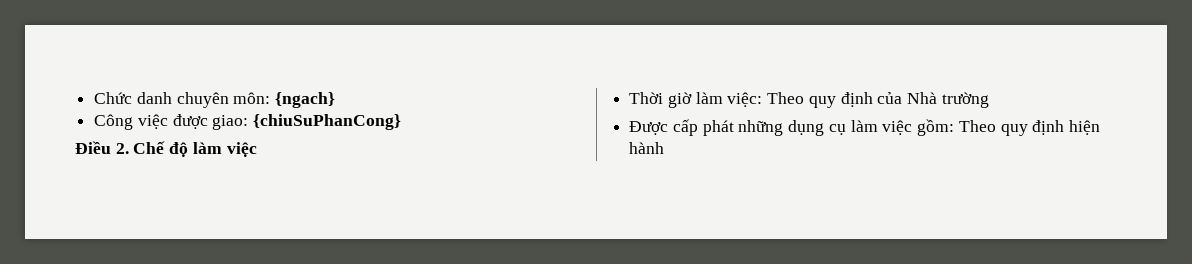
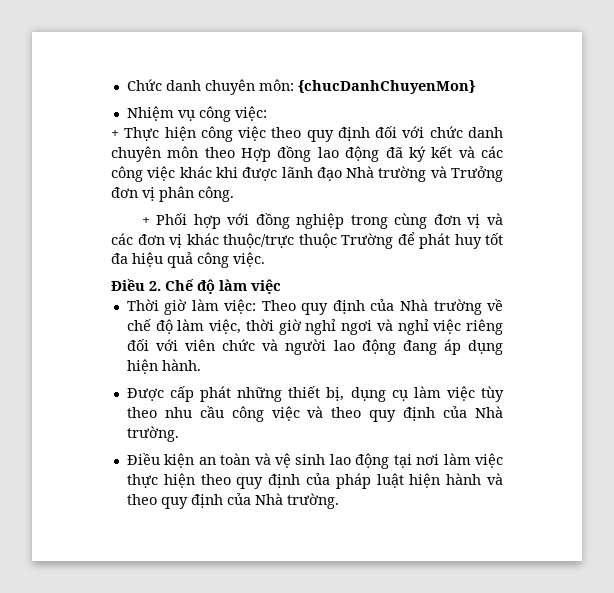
[275,92,336,108] [94,114,402,130] {ngach} // Công việc được giao: {chiuSuPhanCong} -> [297,80,475,94] [126,106,267,122] [111,126,503,142] [111,146,504,162] [111,166,504,182] [111,186,234,202] [141,213,504,229] [111,232,503,249] [111,252,265,268] {chucDanhChuyenMon} // Nhiệm vụ công việc: // + Thực hiện công việc theo quy định đối với chức danh chuyên môn theo Hợp đồng lao động đã ký kết và các công việc khác khi được lãnh đạo Nhà trường và Trưởng đơn vị phân công. // + Phối hợp với đồng nghiệp trong cùng đơn vị và các đơn vị khác thuộc/trực thuộc Trường để phát huy tốt đa hiệu quả công việc.
(989, 100) none -> [487,299,503,311] [126,319,503,335] [126,339,503,355] [126,359,201,374] về chế độ làm việc, thời giờ nghỉ ngơi và nghỉ việc riêng đối với viên chức và người lao động đang áp dụng hiện hành.
(784, 128) none -> [288,386,345,401] thiết bị,
[917,119,1100,136] [629,142,665,154] gồm: Theo quy định hiện hành -> [481,386,505,402] [126,406,503,422] [126,426,179,442] [126,453,504,469] [126,473,504,489] [126,493,339,509] tùy theo nhu cầu công việc và theo quy định của Nhà trường. // Điều kiện an toàn và vệ sinh lao động tại nơi làm việc thực hiện theo quy định của pháp luật hiện hành và theo quy định của Nhà trường.

